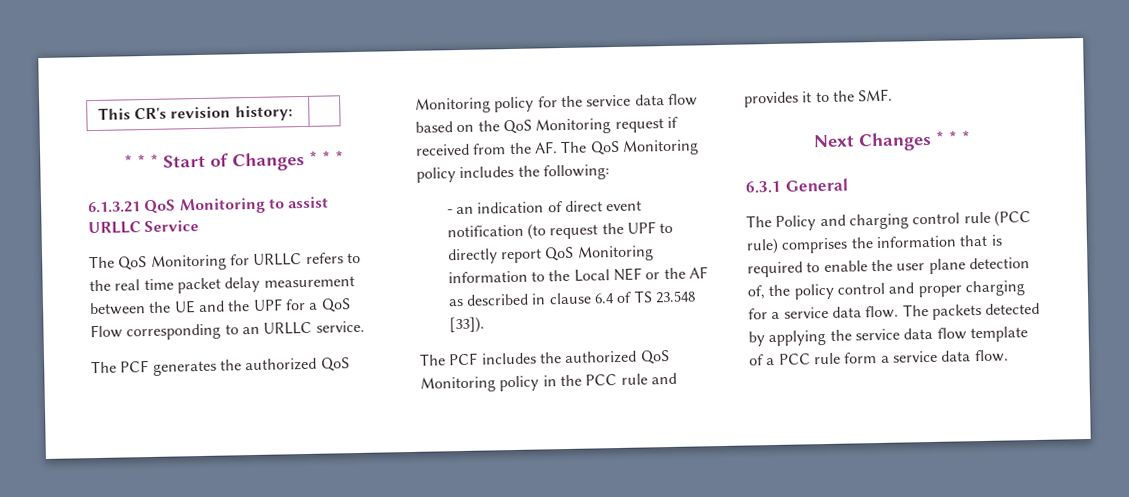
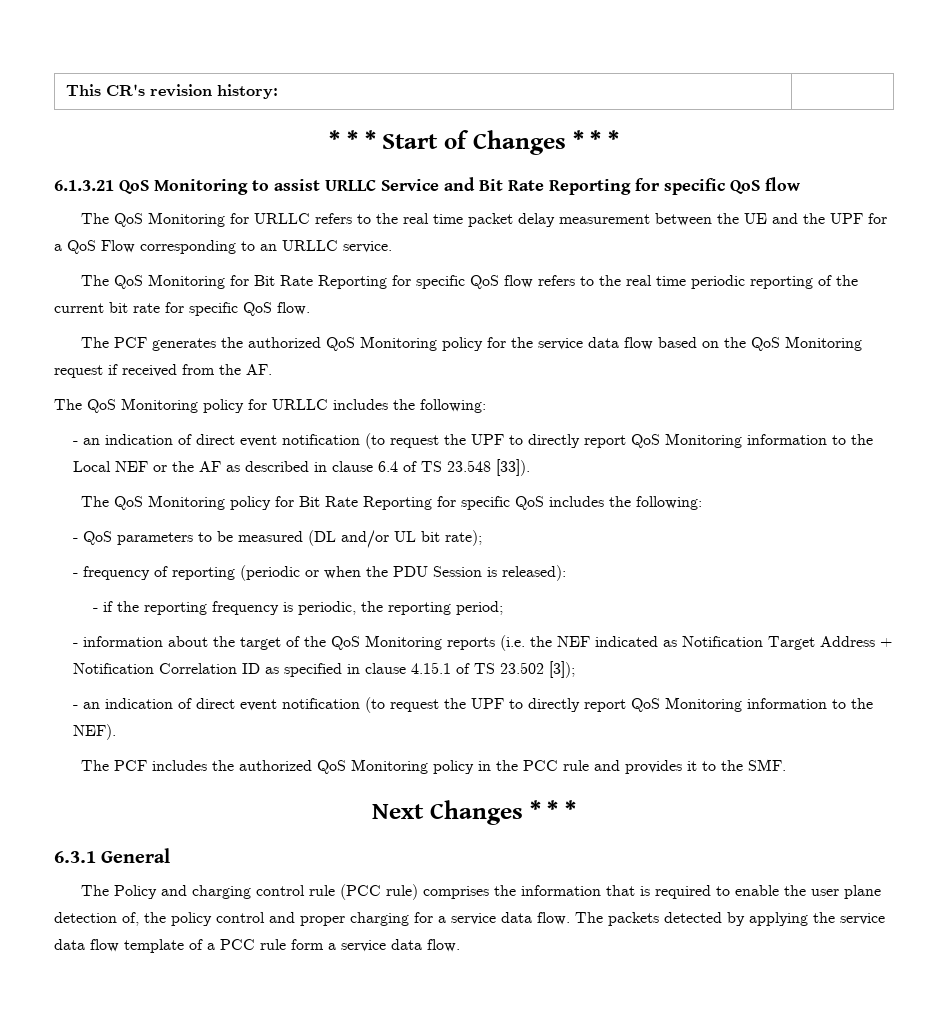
(200, 226) none -> [444,177,800,195] and Bit Rate Reporting for specific QoS flow
(365, 326) none -> [81,274,859,289] [54,302,310,316] // The QoS Monitoring for Bit Rate Reporting for specific QoS flow refers to the real time periodic reporting of the current bit rate for specific QoS flow.
[560,139,699,156] [416,167,456,183] The QoS Monitoring policy -> [54,398,328,413] // The QoS Monitoring policy for URLLC
(485, 325) none -> [81,495,703,510] [73,530,483,548] [73,565,567,581] [92,601,503,615] [73,635,893,651] [73,661,576,678] [73,697,874,713] [73,724,117,740] // The QoS Monitoring policy for Bit Rate Reporting for specific QoS includes the following: // - QoS parameters to be measured (DL and/or UL bit rate); // - frequency of reporting (periodic or when the PDU Session is released): // - if the reporting frequency is periodic, the reporting period; // - information about the target of the QoS Monitoring reports (i.e. the NEF indicated as Notification Target Address + Notification Correlation ID as specified in clause 4.15.1 of TS 23.502 [3]); // - an indication of direct event notification (to request the UPF to directly report QoS Monitoring information to the NEF).

